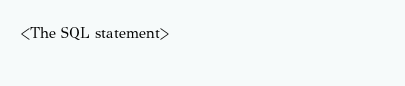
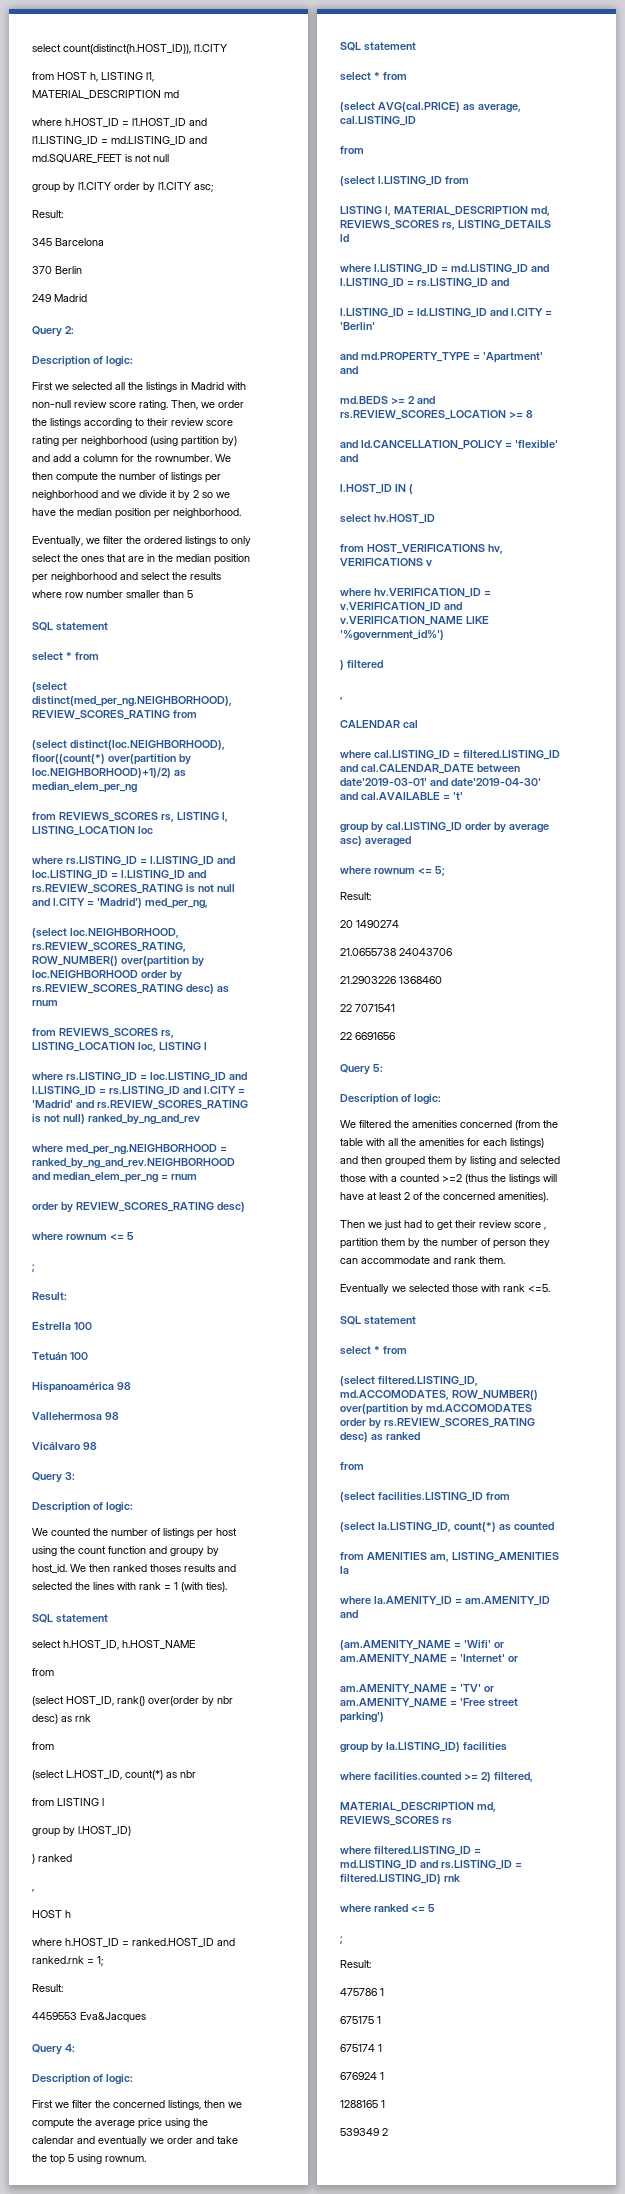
[21,26,169,41] <The SQL statement> -> [32,44,227,54] [32,72,154,82] [32,90,179,99] [32,118,207,127] [32,136,207,145] [32,154,169,163] [32,182,213,193] [32,210,63,218] [32,238,104,246] [32,266,82,274] [32,294,87,302] [32,326,74,337] [32,356,133,367] [32,382,246,392] [32,400,244,410] [32,418,233,428] [32,436,237,447] [32,454,231,462] [32,472,221,483] [32,490,230,500] [32,508,241,519] [32,536,251,546] [32,554,250,565] [32,572,221,583] [32,590,193,598] [32,622,108,631] [32,652,99,661] [32,682,67,692] [32,696,232,707] [32,710,197,720] [32,740,225,750] [32,754,191,765] [32,767,186,778] [32,782,137,793] [32,812,228,822] [32,826,153,836] [32,856,235,866] [32,870,206,880] [32,884,235,894] [32,898,208,909] [32,928,179,938] [32,942,186,952] [32,956,204,967] [32,970,182,981] [32,984,229,994] [32,1000,58,1006] [32,1028,174,1038] [32,1042,207,1052] [32,1072,247,1082] [32,1086,245,1096] [32,1100,248,1110] [32,1114,200,1125] [32,1144,227,1155] [32,1158,235,1169] [32,1172,197,1183] [32,1202,245,1213] [32,1232,134,1240] [32,1264,35,1272] [32,1292,67,1301] [32,1322,92,1331] [32,1352,88,1360] [32,1382,131,1393] [32,1412,119,1421] [32,1442,97,1450] [32,1472,75,1483] [32,1502,133,1513] [32,1528,237,1539] [32,1546,219,1557] [32,1564,236,1573] [32,1582,227,1592] [32,1614,108,1623] [32,1640,195,1650] [32,1668,54,1676] [32,1696,233,1706] [32,1714,91,1724] [32,1742,54,1750] [32,1770,196,1780] [32,1798,104,1806] [32,1826,131,1837] [32,1854,72,1864] [32,1889,34,1892] [32,1910,71,1918] [32,1938,235,1947] [32,1956,103,1966] [32,1984,63,1992] [32,2012,146,2023] [32,2044,75,2055] [32,2074,133,2085] [32,2100,242,2110] [32,2118,208,2129] [32,2136,238,2146] [32,2154,146,2165] [340,42,416,51] [340,72,407,81] [340,102,521,113] [340,116,416,126] [340,146,364,154] [340,176,469,186] [340,206,550,216] [340,220,551,230] [340,234,349,242] [340,264,549,274] [340,278,509,288] [340,308,552,318] [340,322,375,330] [340,352,543,363] [340,366,358,374] [340,396,435,404] [340,410,533,420] [340,440,558,450] [340,454,358,462] [340,484,413,494] [340,514,435,524] [340,544,503,554] [340,558,432,566] [340,588,491,598] [340,602,462,612] [340,616,489,626] [340,630,444,641] [340,660,383,670] [340,697,343,700] [340,720,418,728] [340,750,560,760] [340,764,520,774] [340,778,541,786] [340,792,463,800] [340,822,549,833] [340,836,411,847] [340,866,445,876] [340,892,371,900] [340,920,399,928] [340,948,452,956] [340,976,442,984] [340,1004,395,1012] [340,1032,395,1040] [340,1064,383,1075] [340,1094,441,1105] [340,1120,558,1130] [340,1138,544,1148] [340,1156,560,1167] [340,1174,557,1184] [340,1192,548,1202] [340,1220,546,1230] [340,1238,550,1249] [340,1256,505,1264] [340,1284,550,1294] [340,1316,416,1325] [340,1346,407,1355] [340,1376,478,1386] [340,1390,538,1400] [340,1404,532,1415] [340,1418,535,1429] [340,1432,420,1442] [340,1462,364,1470] [340,1492,510,1502] [340,1522,554,1532] [340,1552,559,1562] [340,1566,349,1574] [340,1596,550,1606] [340,1610,358,1618] [340,1640,504,1650] [340,1654,518,1664] [340,1684,494,1694] [340,1698,518,1708] [340,1712,384,1723] [340,1742,507,1753] [340,1772,533,1782] [340,1802,496,1812] [340,1816,452,1826] [340,1846,481,1856] [340,1860,522,1870] [340,1874,460,1884] [340,1904,435,1912] [340,1936,343,1944] [340,1960,371,1968] [340,1988,384,1996] [340,2016,381,2024] [340,2044,382,2052] [340,2072,384,2080] [340,2100,385,2108] [340,2128,388,2136] select count(distinct(h.HOST_ID)), l1.CITY // from HOST h, LISTING l1, MATERIAL_DESCRIPTION md // where h.HOST_ID = l1.HOST_ID and l1.LISTING_ID = md.LISTING_ID and md.SQUARE_FEET is not null // group by l1.CITY order by l1.CITY asc; // Result: // 345 Barcelona // 370 Berlin // 249 Madrid // Query 2: // Description of logic: // First we selected all the listings in Madrid with non-null review score rating. Then, we order the listings according to their review score rating per neighborhood (using partition by) and add a column for the rownumber. We then compute the number of listings per neighborhood and we divide it by 2 so we have the median position per neighborhood. // Eventually, we filter the ordered listings to only select the ones that are in the median position per neighborhood and select the results where row number smaller than 5 // SQL statement // select * from // (select distinct(med_per_ng.NEIGHBORHOOD), REVIEW_SCORES_RATING from // (select distinct(loc.NEIGHBORHOOD), floor((count(*) over(partition by loc.NEIGHBORHOOD)+1)/2) as median_elem_per_ng // from REVIEWS_SCORES rs, LISTING l, LISTING_LOCATION loc // where rs.LISTING_ID = l.LISTING_ID and loc.LISTING_ID = l.LISTING_ID and rs.REVIEW_SCORES_RATING is not null and l.CITY = 'Madrid') med_per_ng, // (select loc.NEIGHBORHOOD, rs.REVIEW_SCORES_RATING, ROW_NUMBER() over(partition by loc.NEIGHBORHOOD order by rs.REVIEW_SCORES_RATING desc) as rnum // from REVIEWS_SCORES rs, LISTING_LOCATION loc, LISTING l // where rs.LISTING_ID = loc.LISTING_ID and l.LISTING_ID = rs.LISTING_ID and l.CITY = 'Madrid' and rs.REVIEW_SCORES_RATING is not null) ranked_by_ng_and_rev // where med_per_ng.NEIGHBORHOOD = ranked_by_ng_and_rev.NEIGHBORHOOD and median_elem_per_ng = rnum // order by REVIEW_SCORES_RATING desc) // where rownum <= 5 // ; // Result: // Estrella 100 // Tetuán 100 // Hispanoamérica 98 // Vallehermosa 98 // Vicálvaro 98 // Query 3: // Description of logic: // We counted the number of listings per host using the count function and groupy by host_id. We then ranked thoses results and selected the lines with rank = 1 (with ties). // SQL statement // select h.HOST_ID, h.HOST_NAME // from // (select HOST_ID, rank() over(order by nbr desc) as rnk // from // (select L.HOST_ID, count(*) as nbr // from LISTING l // group by l.HOST_ID) // ) ranked // , // HOST h // where h.HOST_ID = ranked.HOST_ID and ranked.rnk = 1; // Result: // 4459553 Eva&Jacques // Query 4: // Description of logic: // First we filter the concerned listings, then we compute the average price using the calendar and eventually we order and take the top 5 using rownum. // SQL statement // select * from // (select AVG(cal.PRICE) as average, cal.LISTING_ID // from // (select l.LISTING_ID from // LISTING l, MATERIAL_DESCRIPTION md, REVIEWS_SCORES rs, LISTING_DETAILS ld // where l.LISTING_ID = md.LISTING_ID and l.LISTING_ID = rs.LISTING_ID and // l.LISTING_ID = ld.LISTING_ID and l.CITY = 'Berlin' // and md.PROPERTY_TYPE = 'Apartment' and // md.BEDS >= 2 and rs.REVIEW_SCORES_LOCATION >= 8 // and ld.CANCELLATION_POLICY = 'flexible' and // l.HOST_ID IN ( // select hv.HOST_ID // from HOST_VERIFICATIONS hv, VERIFICATIONS v // where hv.VERIFICATION_ID = v.VERIFICATION_ID and v.VERIFICATION_NAME LIKE '%government_id%') // ) filtered // , // CALENDAR cal // where cal.LISTING_ID = filtered.LISTING_ID and cal.CALENDAR_DATE between date'2019-03-01' and date'2019-04-30' and cal.AVAILABLE = 't' // group by cal.LISTING_ID order by average asc) averaged // where rownum <= 5; // Result: // 20 1490274 // 21.0655738 24043706 // 21.2903226 1368460 // 22 7071541 // 22 6691656 // Query 5: // Description of logic: // We filtered the amenities concerned (from the table with all the amenities for each listings) and then grouped them by listing and selected those with a counted >=2 (thus the listings will have at least 2 of the concerned amenities). // Then we just had to get their review score , partition them by the number of person they can accommodate and rank them. // Eventually we selected those with rank <=5. // SQL statement // select * from // (select filtered.LISTING_ID, md.ACCOMODATES, ROW_NUMBER() over(partition by md.ACCOMODATES order by rs.REVIEW_SCORES_RATING desc) as ranked // from // (select facilities.LISTING_ID from // (select la.LISTING_ID, count(*) as counted // from AMENITIES am, LISTING_AMENITIES la // where la.AMENITY_ID = am.AMENITY_ID and // (am.AMENITY_NAME = 'Wifi' or am.AMENITY_NAME = 'Internet' or // am.AMENITY_NAME = 'TV' or am.AMENITY_NAME = 'Free street parking') // group by la.LISTING_ID) facilities // where facilities.counted >= 2) filtered, // MATERIAL_DESCRIPTION md, REVIEWS_SCORES rs // where filtered.LISTING_ID = md.LISTING_ID and rs.LISTING_ID = filtered.LISTING_ID) rnk // where ranked <= 5 // ; // Result: // 475786 1 // 675175 1 // 675174 1 // 676924 1 // 1288165 1 // 539349 2

